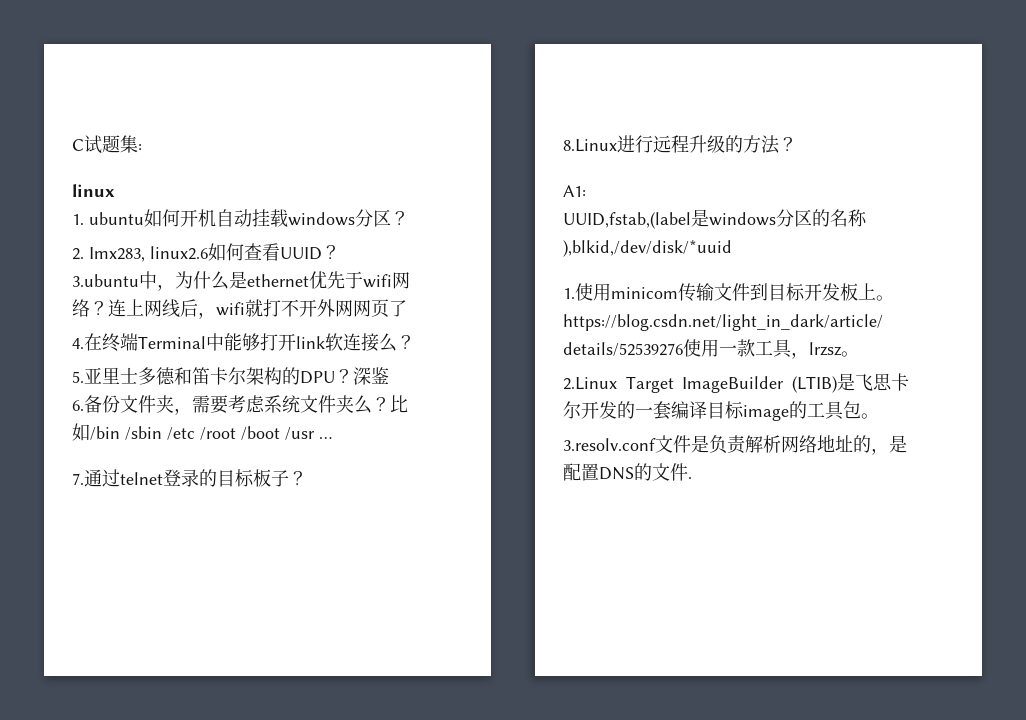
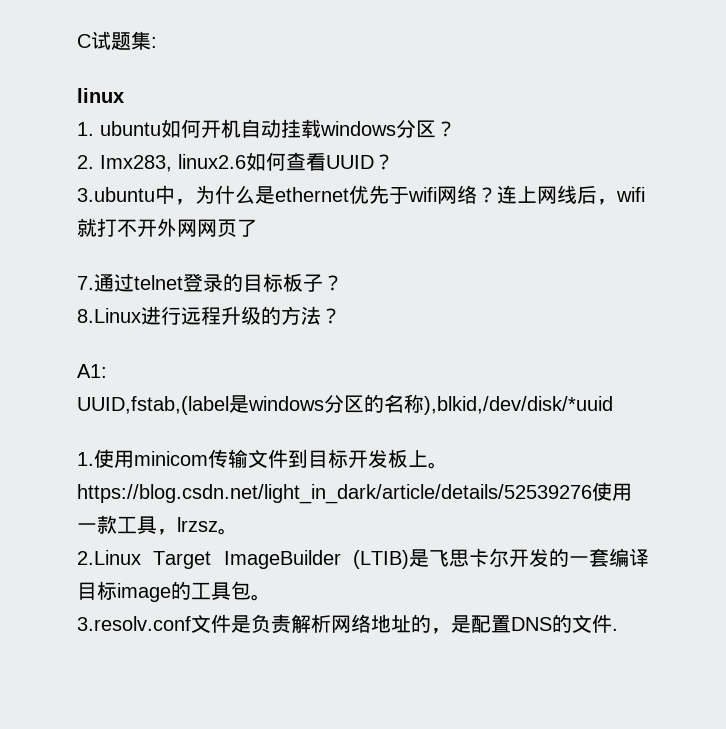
[72,333,415,352] [72,367,389,385] [72,395,408,415] [72,423,332,441] // 4.在终端Terminal中能够打开link软连接么？ // 5.亚里士多德和笛卡尔架构的DPU？深鉴 // 6.备份文件夹，需要考虑系统文件夹么？比如/bin /sbin /etc /root /boot /usr … -> (257, 228) none

